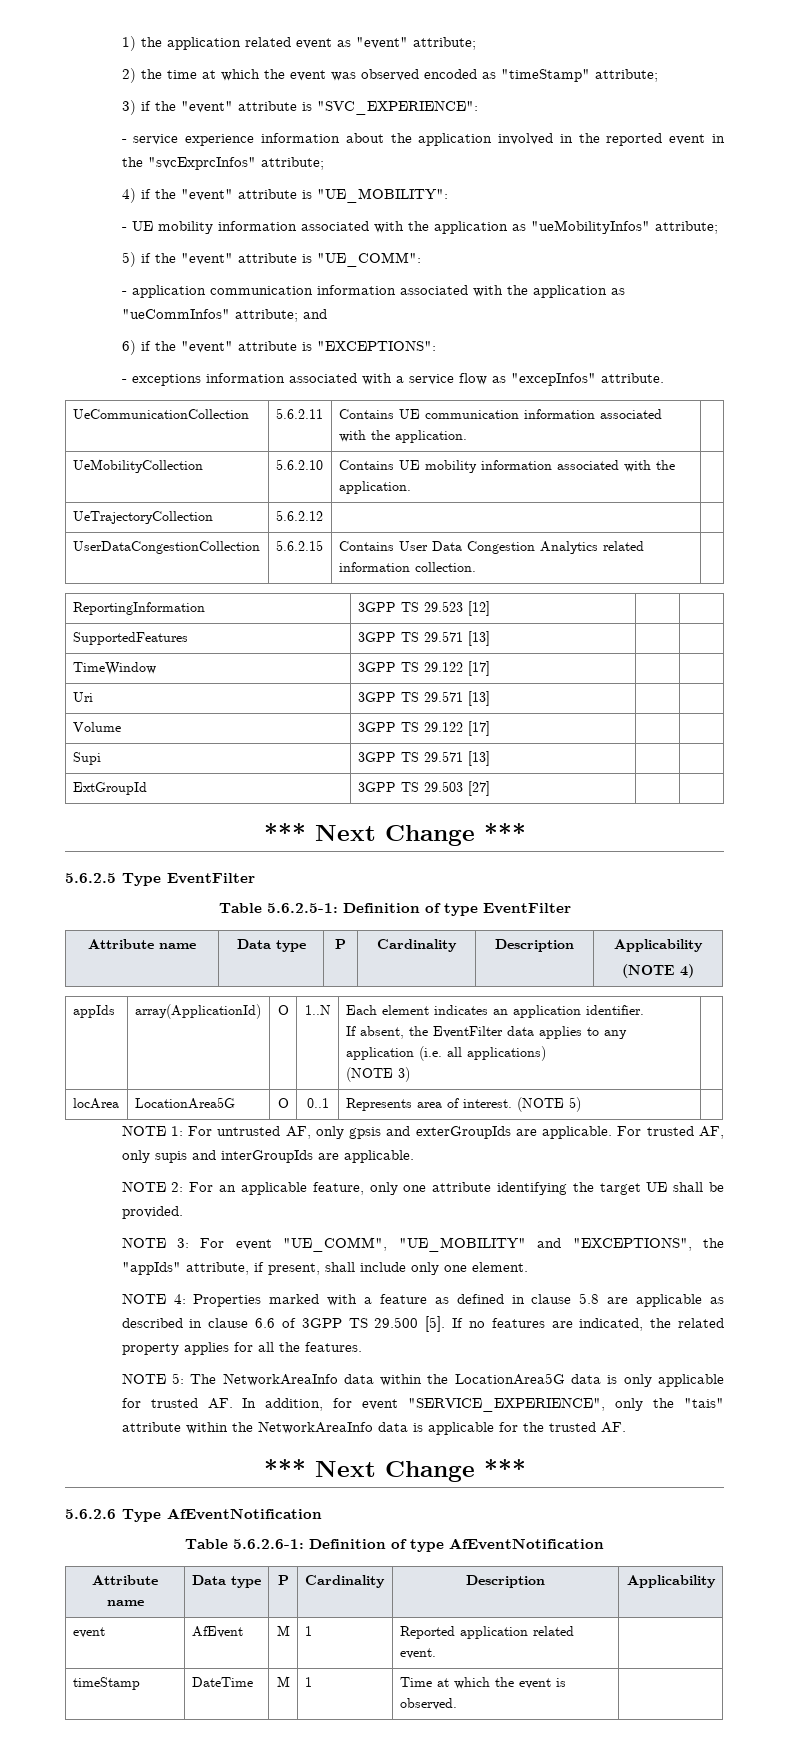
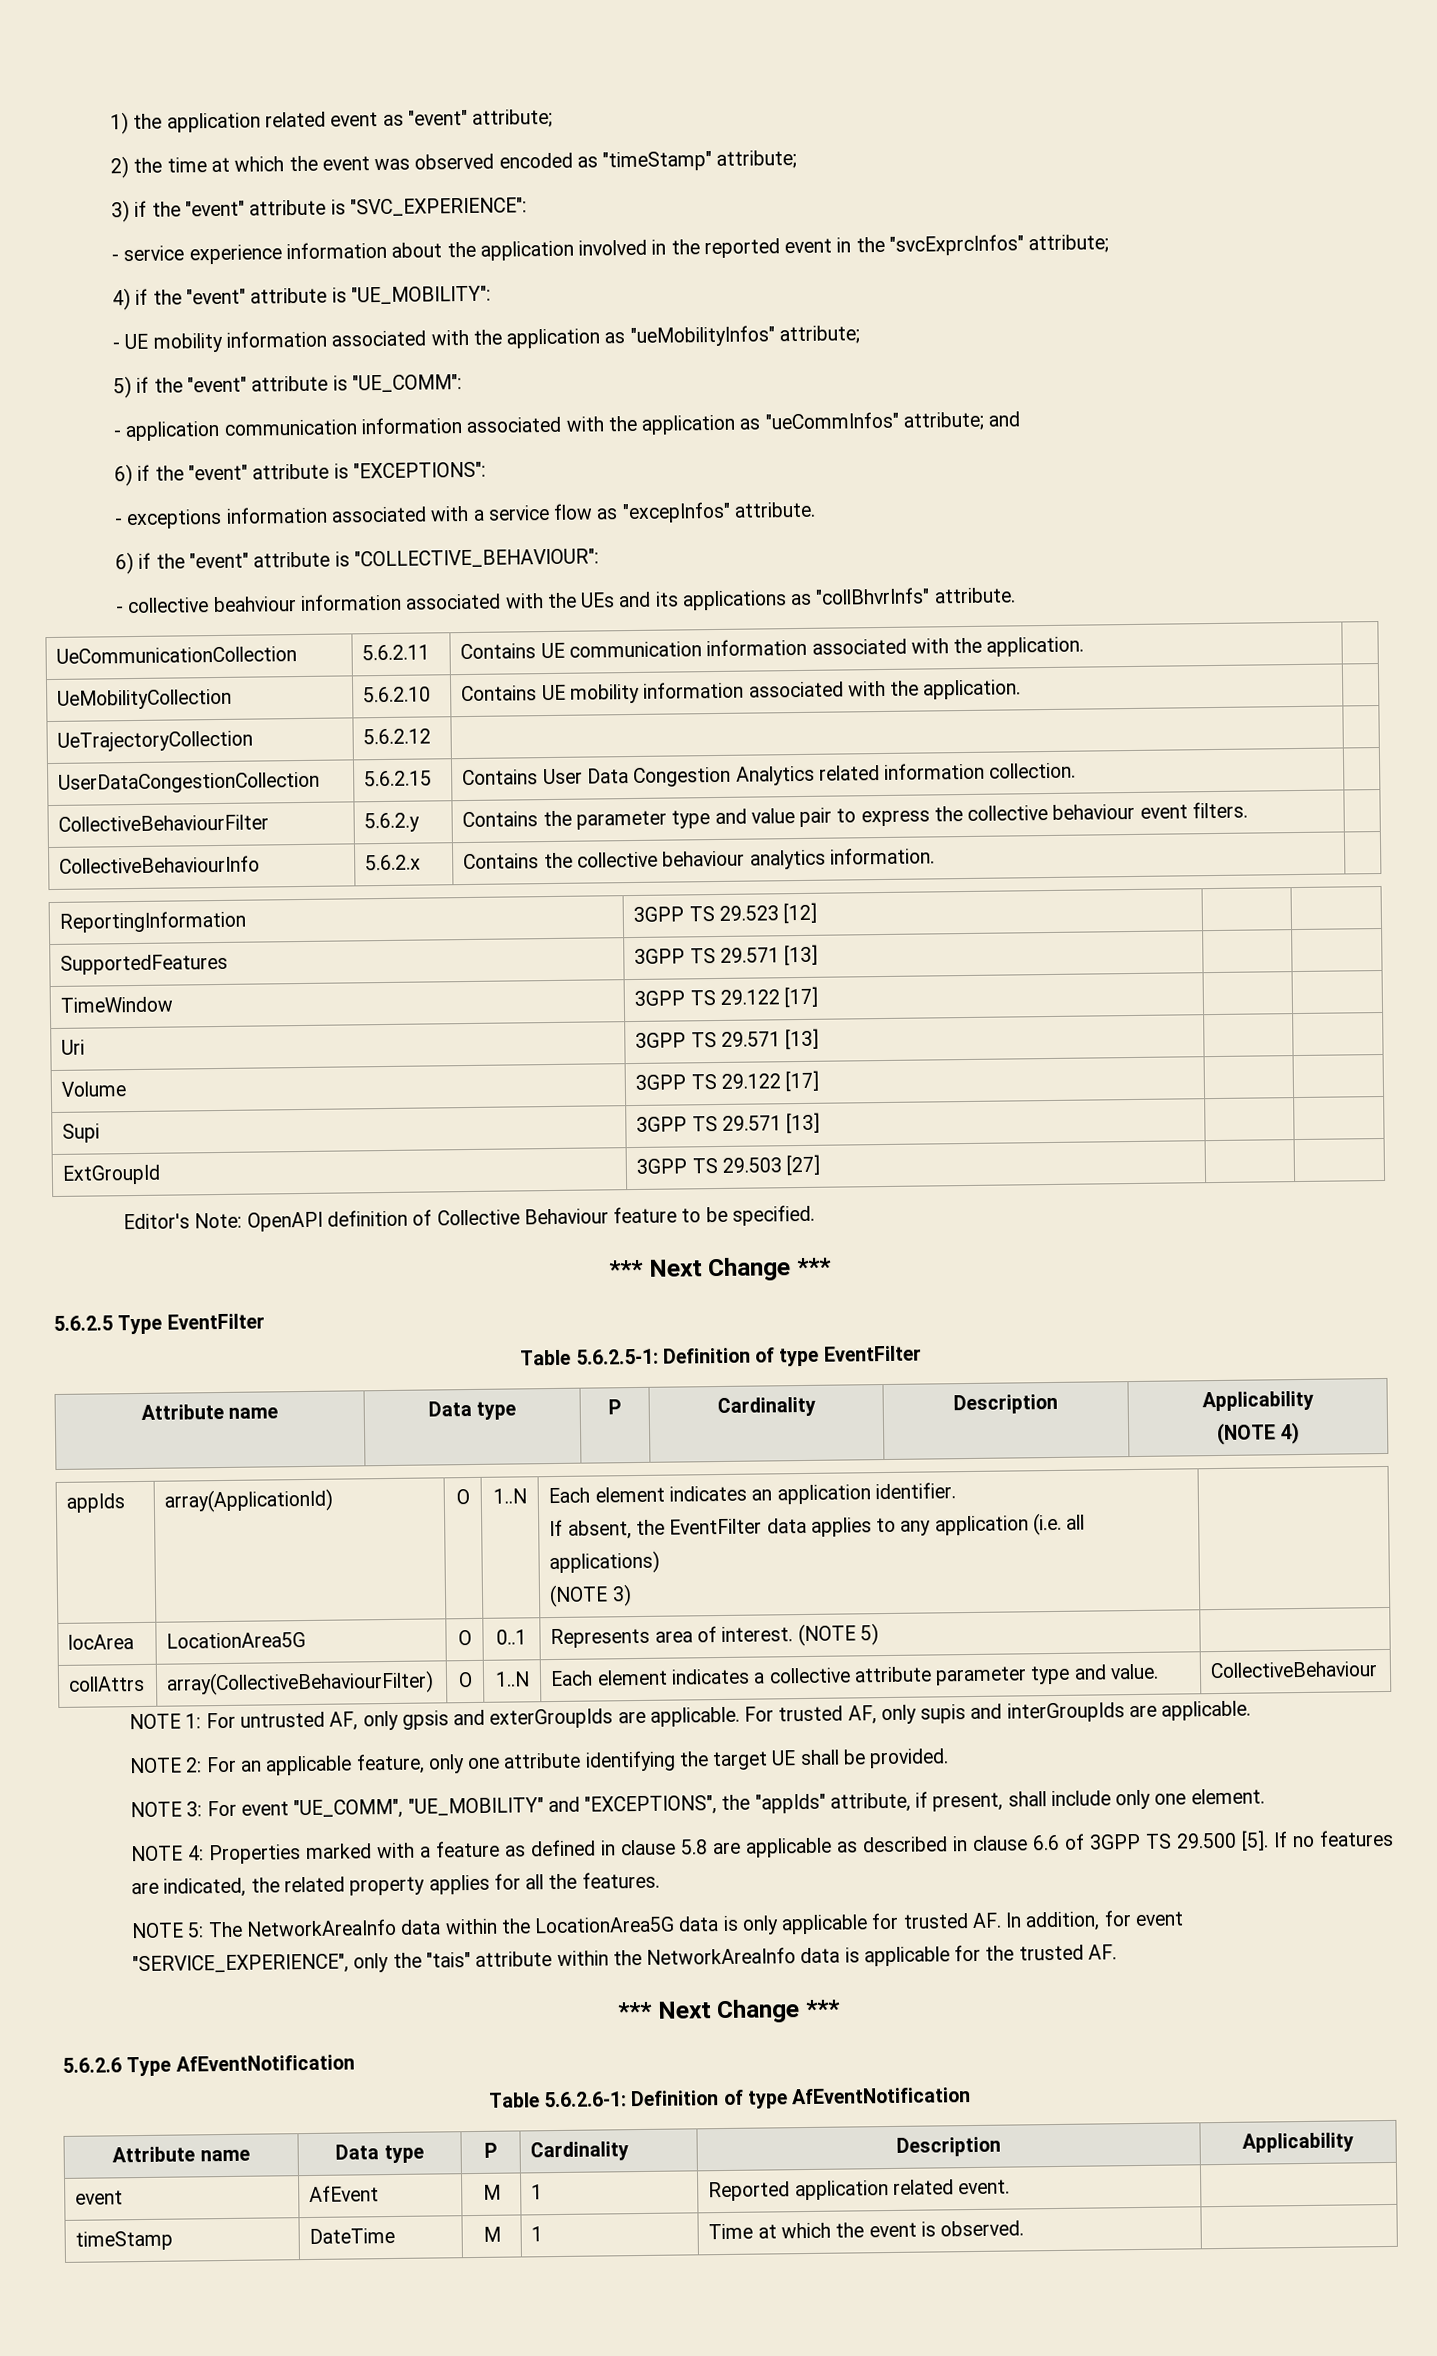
(664, 378) none -> [115,548,599,575] [116,587,1016,614] // 6) if the "event" attribute is "COLLECTIVE_BEHAVIOUR": // - collective beahviour information associated with the UEs and its applications as "collBhvrInfs" attribute.
(476, 567) none -> [58,814,270,832] [364,812,421,833] [462,801,1248,830] [59,855,261,874] [365,854,422,871] [463,847,935,870] // CollectiveBehaviourFilter | 5.6.2.y | Contains the parameter type and value pair to express the collective behaviour event filters. | // CollectiveBehaviourInfo | 5.6.2.x | Contains the collective behaviour analytics information. |
(490, 788) none -> [123,1204,815,1232] // Editor's Note: OpenAPI definition of Collective Behaviour feature to be specified.
(581, 1104) none -> [68,1675,146,1692] [166,1670,435,1696] [457,1672,473,1688] [494,1671,530,1687] [550,1663,1159,1687] [1210,1661,1379,1679] // collAttrs | array(CollectiveBehaviourFilter) | O | 1..N | Each element indicates a collective attribute parameter type and value. | CollectiveBehaviour

